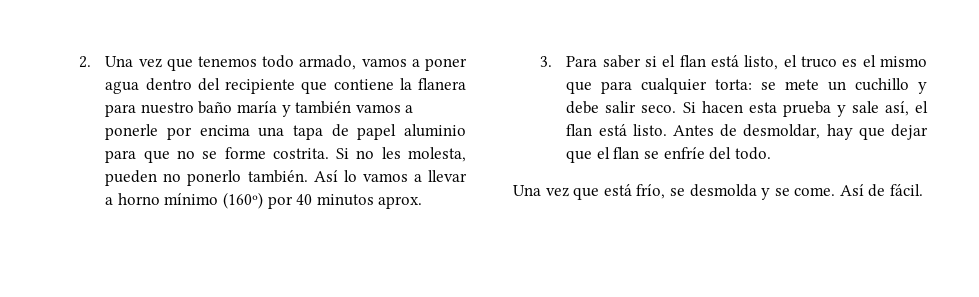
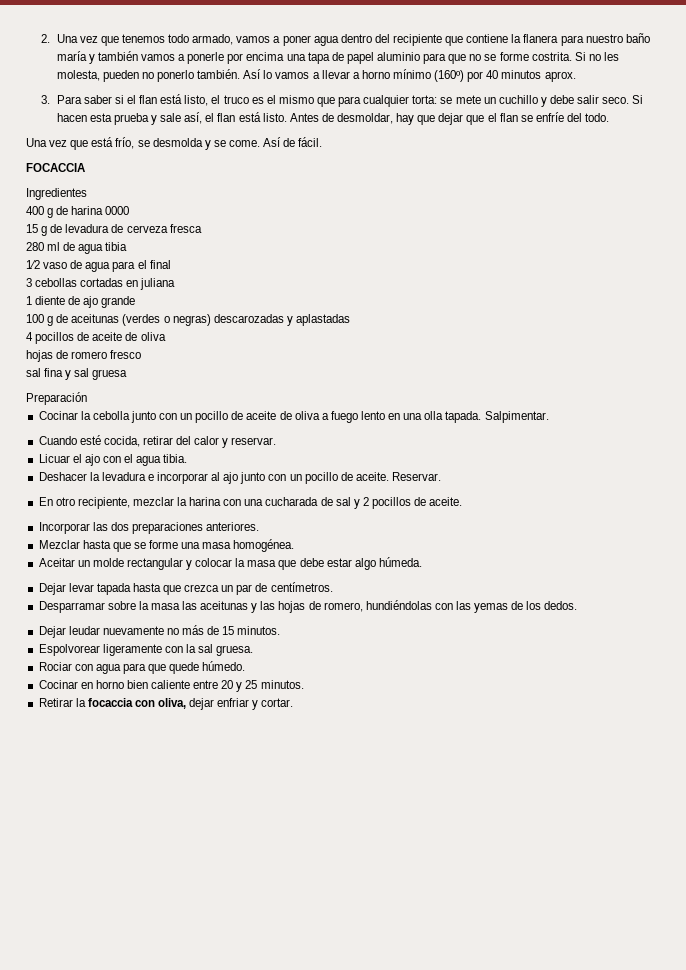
(924, 190) none -> [26,163,85,172] [26,188,87,200] [26,206,130,218] [26,224,202,236] [26,242,128,254] [26,260,171,272] [26,278,176,290] [26,296,136,308] [26,314,350,326] [26,332,166,344] [26,350,142,362] [26,368,128,380] [26,392,87,405] [38,411,549,423] [38,435,277,448] [38,454,188,466] [38,472,442,484] [38,497,463,509] [38,522,260,534] [38,539,295,552] [38,557,422,570] [38,582,333,595] [38,600,578,613] [38,625,281,638] [38,644,254,656] [38,661,246,674] [38,680,304,692] [38,698,294,710] // FOCACCIA // Ingredientes // 400 g de harina 0000 // 15 g de levadura de cerveza fresca // 280 ml de agua tibia // 1⁄2 vaso de agua para el final // 3 cebollas cortadas en juliana // 1 diente de ajo grande // 100 g de aceitunas (verdes o negras) descarozadas y aplastadas // 4 pocillos de aceite de oliva // hojas de romero fresco // sal fina y sal gruesa // Preparación // Cocinar la cebolla junto con un pocillo de aceite de oliva a fuego lento en una olla tapada. Salpimentar. // Cuando esté cocida, retirar del calor y reservar. // Licuar el ajo con el agua tibia. // Deshacer la levadura e incorporar al ajo junto con un pocillo de aceite. Reservar. // En otro recipiente, mezclar la harina con una cucharada de sal y 2 pocillos de aceite. // Incorporar las dos preparaciones anteriores. // Mezclar hasta que se forme una masa homogénea. // Aceitar un molde rectangular y colocar la masa que debe estar algo húmeda. // Dejar levar tapada hasta que crezca un par de centímetros. // Desparramar sobre la masa las aceitunas y las hojas de romero, hundiéndolas con las yemas de los dedos. // Dejar leudar nuevamente no más de 15 minutos. // Espolvorear ligeramente con la sal gruesa. // Rociar con agua para que quede húmedo. // Cocinar en horno bien caliente entre 20 y 25 minutos. // Retirar la focaccia con oliva, dejar enfriar y cortar.

